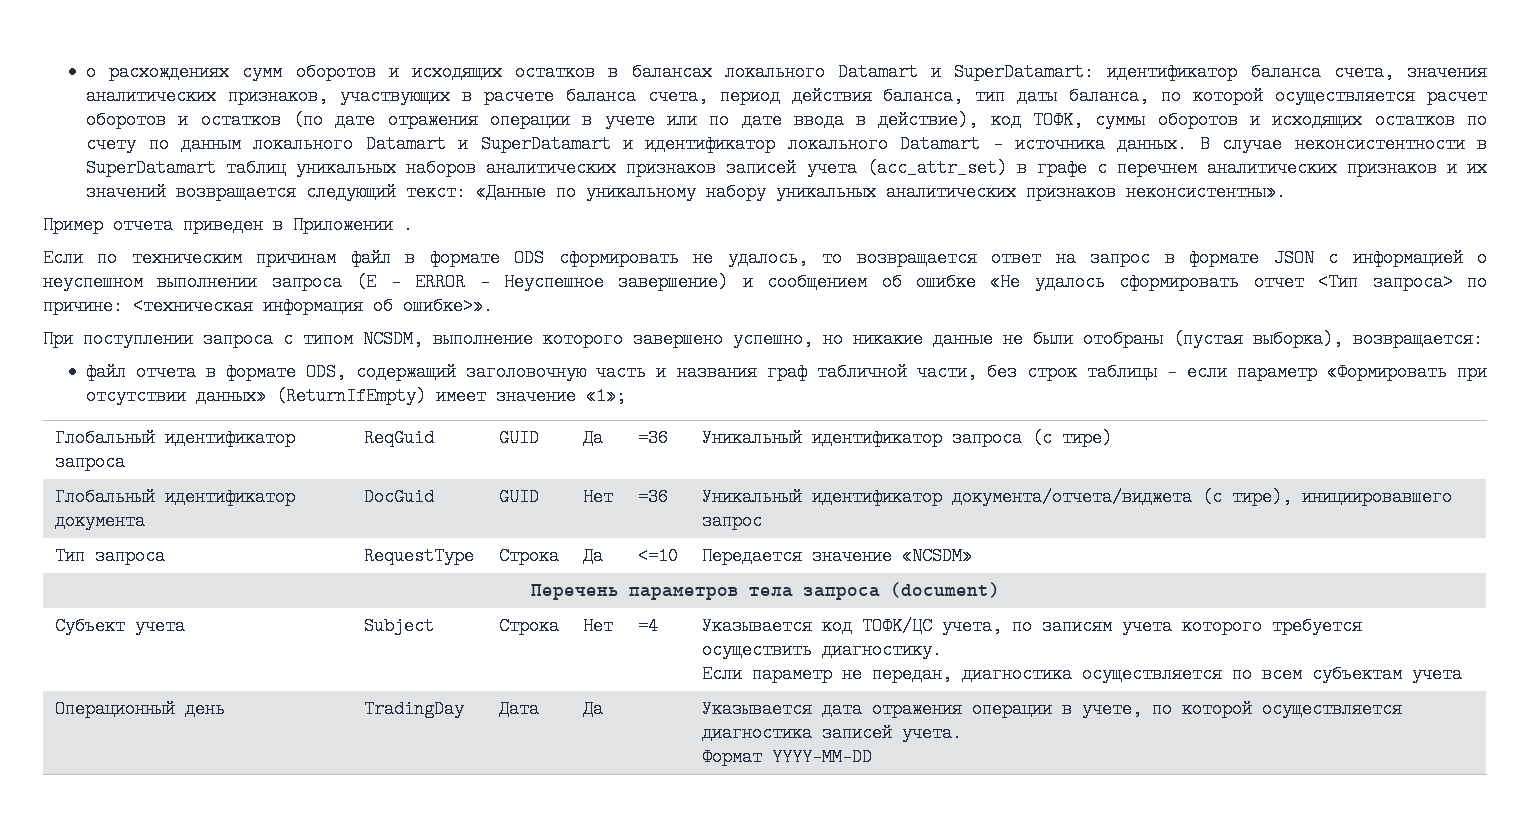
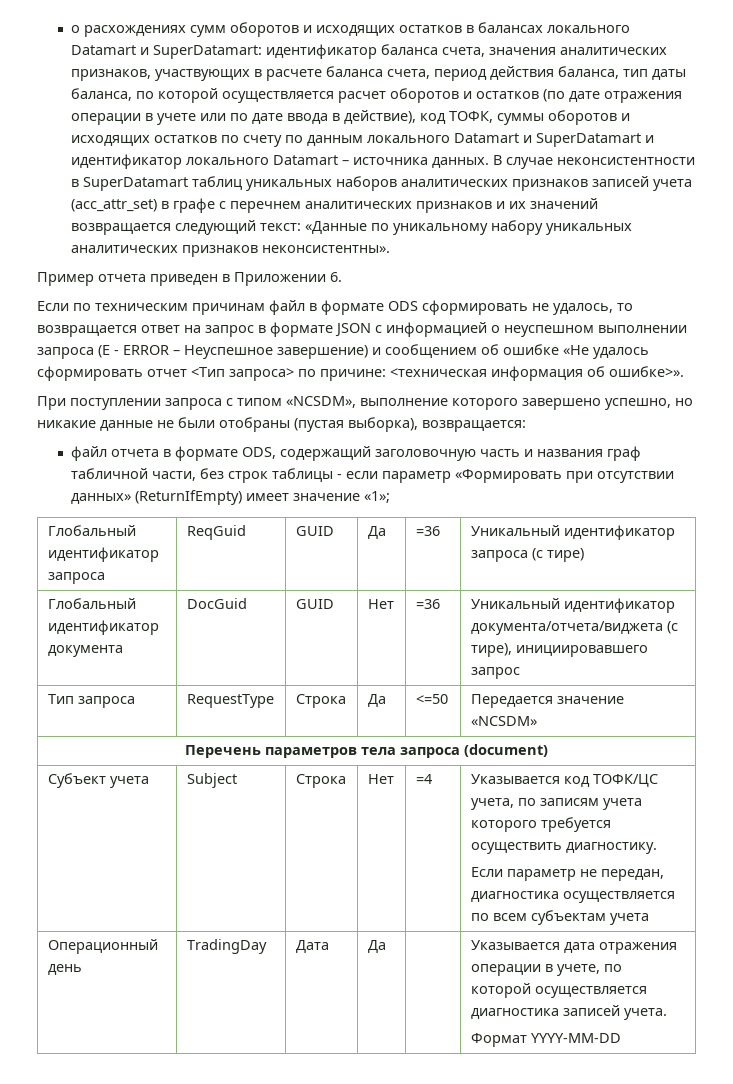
[403,216,413,234] . -> [330,272,342,282] 6.
[363,330,423,348] NCSDM, -> [286,396,356,408] «NCSDM»,
[637,547,678,565] <=10 -> [415,694,448,704] <=50

